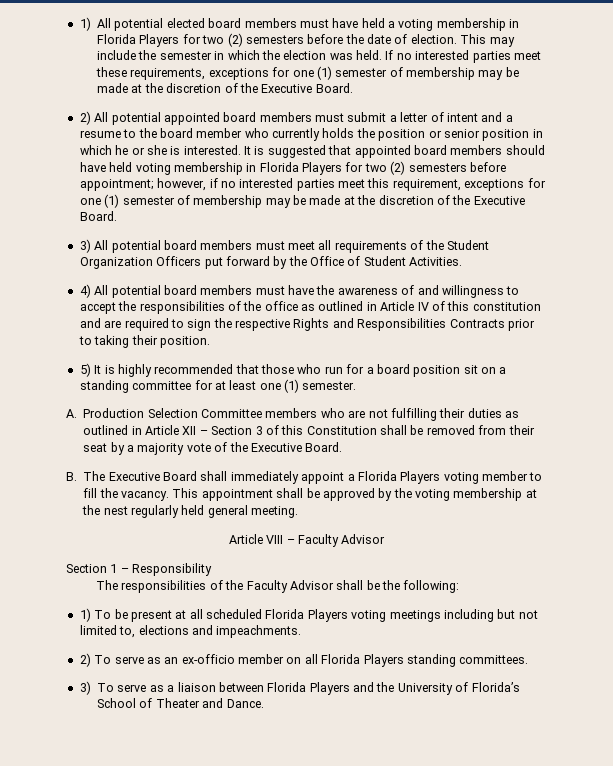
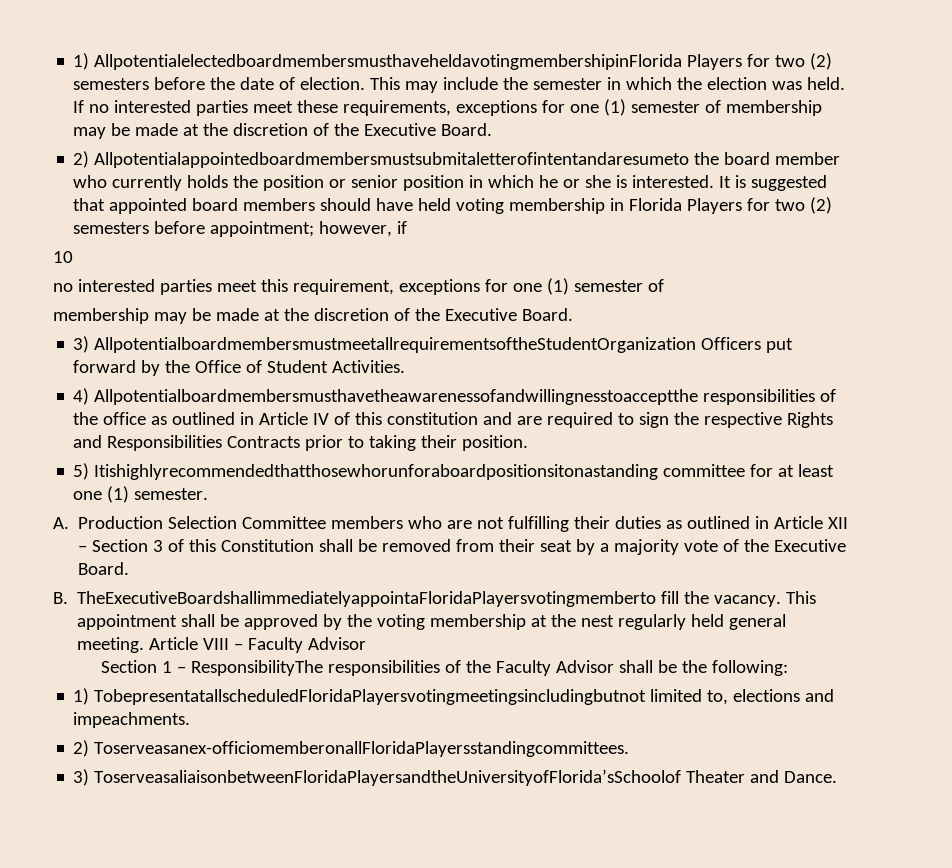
[79,17,520,31] [97,34,136,44] 1) All potential elected board members must have held a voting membership in Florida -> [73,53,683,70] 1) AllpotentialelectedboardmembersmusthaveheldavotingmembershipinFlorida
[94,112,513,125] [79,129,137,138] All potential appointed board members must submit a letter of intent and a resume to -> [94,152,690,168] Allpotentialappointedboardmembersmustsubmitaletterofintentandaresumeto
(218, 183) none -> [53,251,73,263] // 10 //
(190, 200) none -> (664, 285) //
[94,240,489,253] [79,257,153,269] All potential board members must meet all requirements of the Student Organization -> [94,337,697,353] AllpotentialboardmembersmustmeetallrequirementsoftheStudentOrganization
[94,285,520,298] [79,301,137,314] All potential board members must have the awareness of and willingness to accept the -> [94,389,699,405] Allpotentialboardmembersmusthavetheawarenessofandwillingnesstoacceptthe
[94,364,507,377] [79,380,129,393] It is highly recommended that those who run for a board position sit on a standing -> [94,464,659,480] Itishighlyrecommendedthatthosewhorunforaboardpositionsitonastanding
[83,471,543,484] The Executive Board shall immediately appoint a Florida Players voting member to -> [77,591,657,607] TheExecutiveBoardshallimmediatelyappointaFloridaPlayersvotingmemberto
(299, 512) // -> (145, 645) none
[132,563,213,576] [96,580,119,590] Responsibility // The -> [190,660,323,676] ResponsibilityThe
[94,609,538,622] To be present at all scheduled Florida Players voting meetings including but not -> [94,689,647,705] TobepresentatallscheduledFloridaPlayersvotingmeetingsincludingbutnot
[94,654,529,667] [79,681,520,695] [97,698,153,708] To serve as an ex-officio member on all Florida Players standing committees. // 3) To serve as a liaison between Florida Players and the University of Florida’s School of -> [94,741,630,757] [73,769,682,786] Toserveasanex-officiomemberonallFloridaPlayersstandingcommittees. // 3) ToserveasaliaisonbetweenFloridaPlayersandtheUniversityofFlorida’sSchoolof

